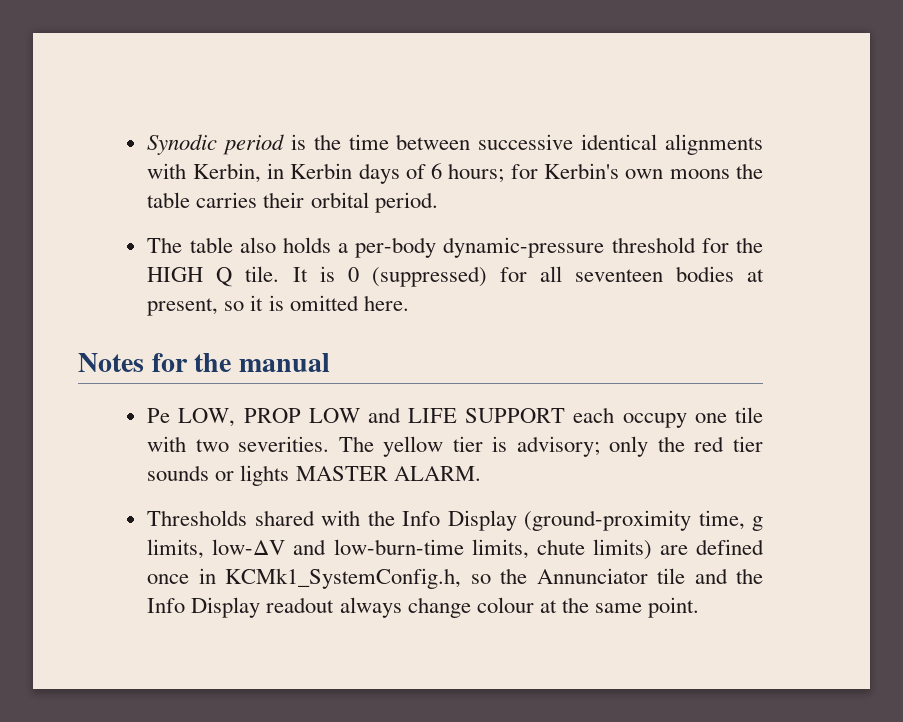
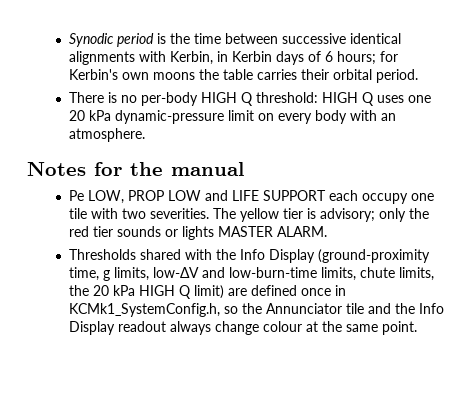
[147,237,763,258] [147,266,764,287] [147,295,409,316] The table also holds a per-body dynamic-pressure threshold for the HIGH Q tile. It is 0 (suppressed) for all seventeen bodies at present, so it is omitted here. -> [68,92,431,106] [68,110,396,124] [68,128,145,142] There is no per-body HIGH Q threshold: HIGH Q uses one 20 kPa dynamic-pressure limit on every body with an atmosphere.
[592,539,652,560] limits) -> [398,267,434,281] [68,285,224,299] limits, the 20 kPa HIGH Q limit)

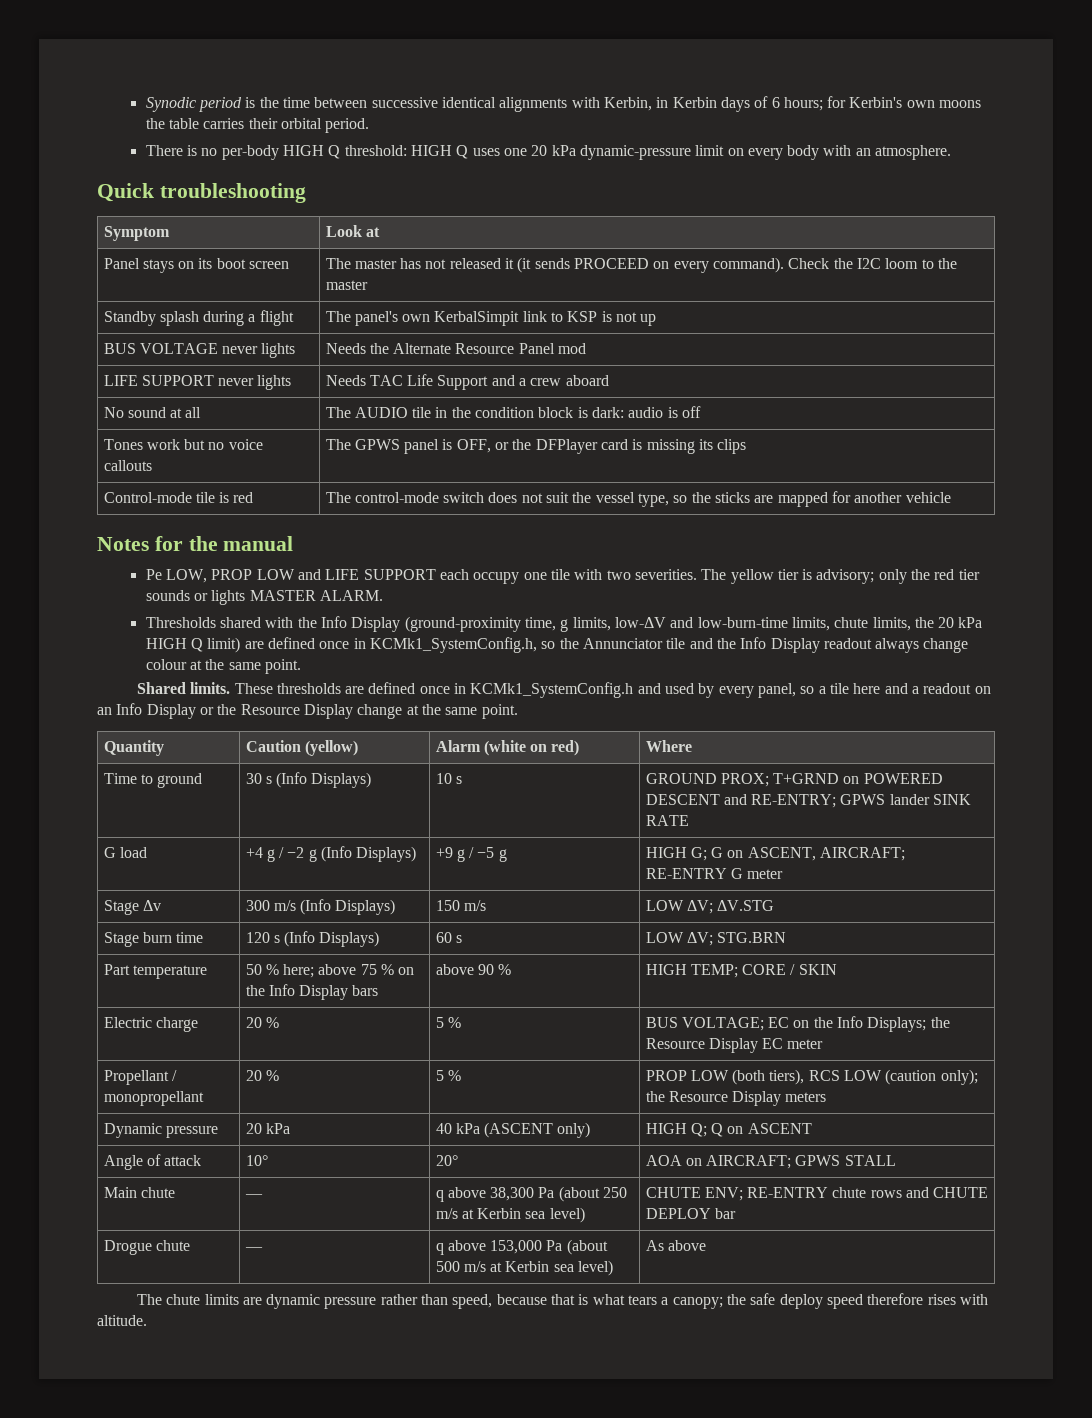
(145, 135) none -> [97,183,306,203] [103,226,170,241] [325,225,380,237] [103,258,290,273] [325,257,957,273] [325,280,368,290] [103,310,294,326] [325,311,657,326] [103,343,296,358] [325,343,587,354] [103,375,292,390] [325,374,609,390] [103,407,202,418] [325,406,702,418] [103,439,263,450] [103,460,152,471] [325,439,747,454] [103,492,254,503] [325,491,951,507] // Quick troubleshooting // Symptom | Look at // Panel stays on its boot screen | The master has not released it (it sends PROCEED on every command). Check the I2C loom to the master // Standby splash during a flight | The panel's own KerbalSimpit link to KSP is not up // BUS VOLTAGE never lights | Needs the Alternate Resource Panel mod // LIFE SUPPORT never lights | Needs TAC Life Support and a crew aboard // No sound at all | The AUDIO tile in the condition block is dark: audio is off // Tones work but no voice callouts | The GPWS panel is OFF, or the DFPlayer card is missing its clips // Control-mode tile is red | The control-mode switch does not suit the vessel type, so the sticks are mapped for another vehicle
(417, 328) none -> [136,682,991,698] [97,703,518,719] [103,740,164,756] [245,740,358,756] [435,740,580,756] [645,740,692,752] [103,773,203,788] [245,772,372,788] [435,773,462,784] [645,773,943,787] [645,794,972,808] [645,815,689,826] [103,847,147,858] [245,846,417,862] [435,847,507,862] [645,847,906,861] [645,868,784,879] [103,900,161,915] [245,899,396,915] [435,900,486,911] [645,900,775,914] [103,932,204,947] [245,931,380,947] [435,932,462,943] [645,932,787,946] [103,964,207,979] [245,964,415,978] [245,984,379,1000] [435,964,512,975] [645,964,837,978] [103,1017,198,1032] [245,1017,279,1028] [435,1017,461,1028] [645,1016,950,1032] [645,1038,824,1053] [103,1070,177,1085] [103,1091,204,1106] [245,1070,279,1081] [435,1070,461,1081] [645,1069,978,1085] [645,1091,827,1106] [103,1123,218,1138] [245,1123,290,1134] [435,1122,591,1138] [645,1123,812,1137] [103,1154,202,1170] [245,1155,268,1166] [435,1155,458,1166] [645,1155,896,1169] [103,1187,175,1198] [244,1194,263,1198] [435,1186,628,1202] [435,1207,585,1223] [645,1187,989,1201] [645,1208,736,1219] [103,1240,190,1255] [244,1247,263,1251] [435,1239,608,1255] [435,1260,614,1276] [645,1240,706,1251] [136,1293,988,1309] [97,1315,147,1326] // Shared limits. These thresholds are defined once in KCMk1_SystemConfig.h and used by every panel, so a tile here and a readout on an Info Display or the Resource Display change at the same point. // Quantity | Caution (yellow) | Alarm (white on red) | Where // Time to ground | 30 s (Info Displays) | 10 s | GROUND PROX; T+GRND on POWERED DESCENT and RE-ENTRY; GPWS lander SINK RATE // G load | +4 g / −2 g (Info Displays) | +9 g / −5 g | HIGH G; G on ASCENT, AIRCRAFT; RE-ENTRY G meter // Stage Δv | 300 m/s (Info Displays) | 150 m/s | LOW ΔV; ΔV.STG // Stage burn time | 120 s (Info Displays) | 60 s | LOW ΔV; STG.BRN // Part temperature | 50 % here; above 75 % on the Info Display bars | above 90 % | HIGH TEMP; CORE / SKIN // Electric charge | 20 % | 5 % | BUS VOLTAGE; EC on the Info Displays; the Resource Display EC meter // Propellant / monopropellant | 20 % | 5 % | PROP LOW (both tiers), RCS LOW (caution only); the Resource Display meters // Dynamic pressure | 20 kPa | 40 kPa (ASCENT only) | HIGH Q; Q on ASCENT // Angle of attack | 10° | 20° | AOA on AIRCRAFT; GPWS STALL // Main chute | — | q above 38,300 Pa (about 250 m/s at Kerbin sea level) | CHUTE ENV; RE-ENTRY chute rows and CHUTE DEPLOY bar // Drogue chute | — | q above 153,000 Pa (about 500 m/s at Kerbin sea level) | As above // The chute limits are dynamic pressure rather than speed, because that is what tears a canopy; the safe deploy speed therefore rises with altitude.

